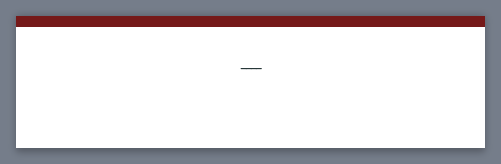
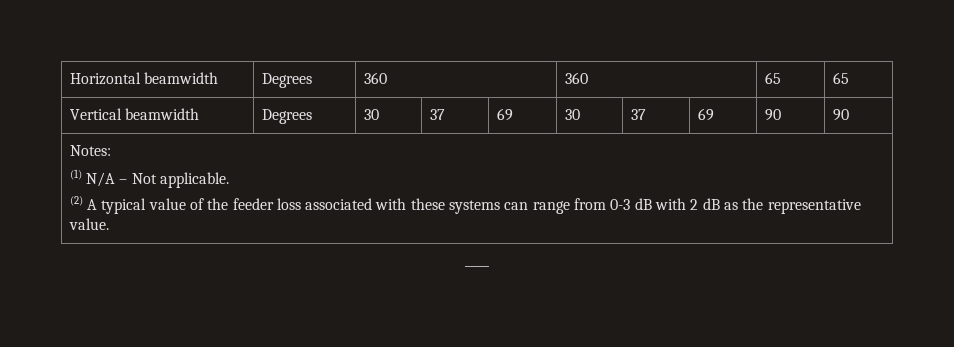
(239, 69) none -> [69,72,218,85] [261,73,312,88] [363,72,387,84] [564,72,588,84] [764,72,781,84] [832,72,849,84] [69,108,199,120] [261,109,312,124] [363,109,379,120] [429,109,445,120] [496,108,513,121] [564,109,580,120] [630,109,646,120] [697,108,714,121] [764,109,781,121] [832,109,849,121] [69,145,111,156] [69,169,229,188] [69,196,861,214] [68,218,109,230] Horizontal beamwidth | Degrees | 360 | 360 | 65 | 65 // Vertical beamwidth | Degrees | 30 | 37 | 69 | 30 | 37 | 69 | 90 | 90 // Notes: // (1) N/A – Not applicable. // (2) A typical value of the feeder loss associated with these systems can range from 0-3 dB with 2 dB as the representative value. //

